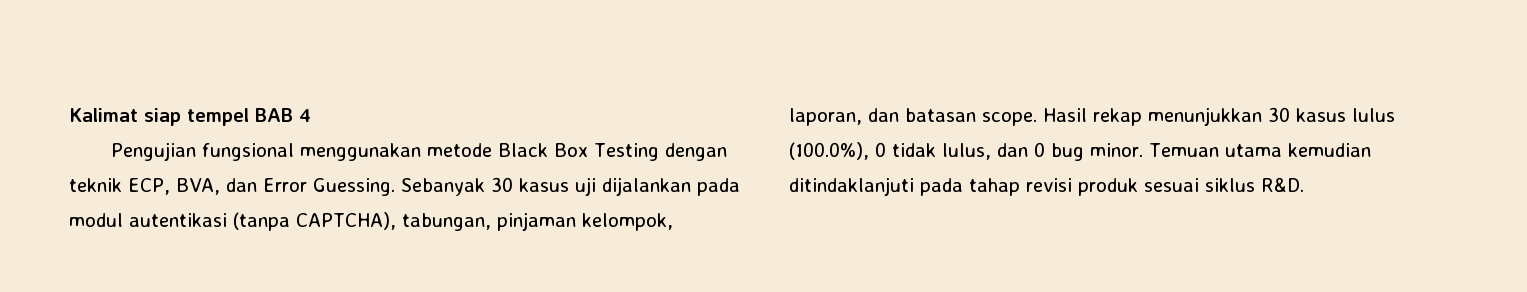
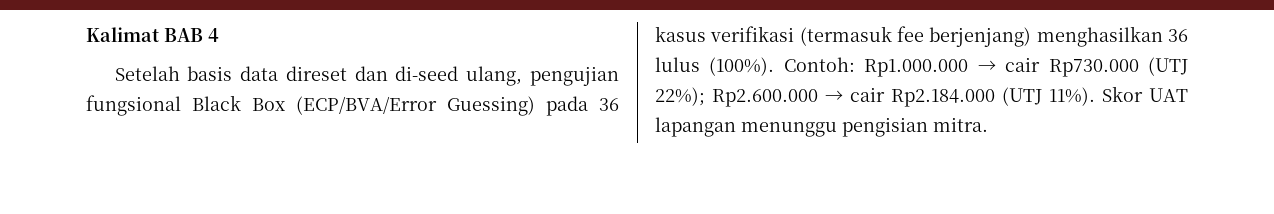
[144,108,249,126] siap tempel -> (159, 34) none
[110,142,727,161] [69,177,740,196] [69,212,673,231] [789,107,1395,126] [789,142,1371,161] [789,177,1304,196] Pengujian fungsional menggunakan metode Black Box Testing dengan teknik ECP, BVA, dan Error Guessing. Sebanyak 30 kasus uji dijalankan pada modul autentikasi (tanpa CAPTCHA), tabungan, pinjaman kelompok, laporan, dan batasan scope. Hasil rekap menunjukkan 30 kasus lulus (100.0%), 0 tidak lulus, dan 0 bug minor. Temuan utama kemudian ditindaklanjuti pada tahap revisi produk sesuai siklus R&D. -> [114,66,619,86] [86,95,619,116] [655,26,1188,47] [655,57,1188,77] [655,86,1188,107] [655,117,988,137] Setelah basis data direset dan di-seed ulang, pengujian fungsional Black Box (ECP/BVA/Error Guessing) pada 36 kasus verifikasi (termasuk fee berjenjang) menghasilkan 36 lulus (100%). Contoh: Rp1.000.000 → cair Rp730.000 (UTJ 22%); Rp2.600.000 → cair Rp2.184.000 (UTJ 11%). Skor UAT lapangan menunggu pengisian mitra.

